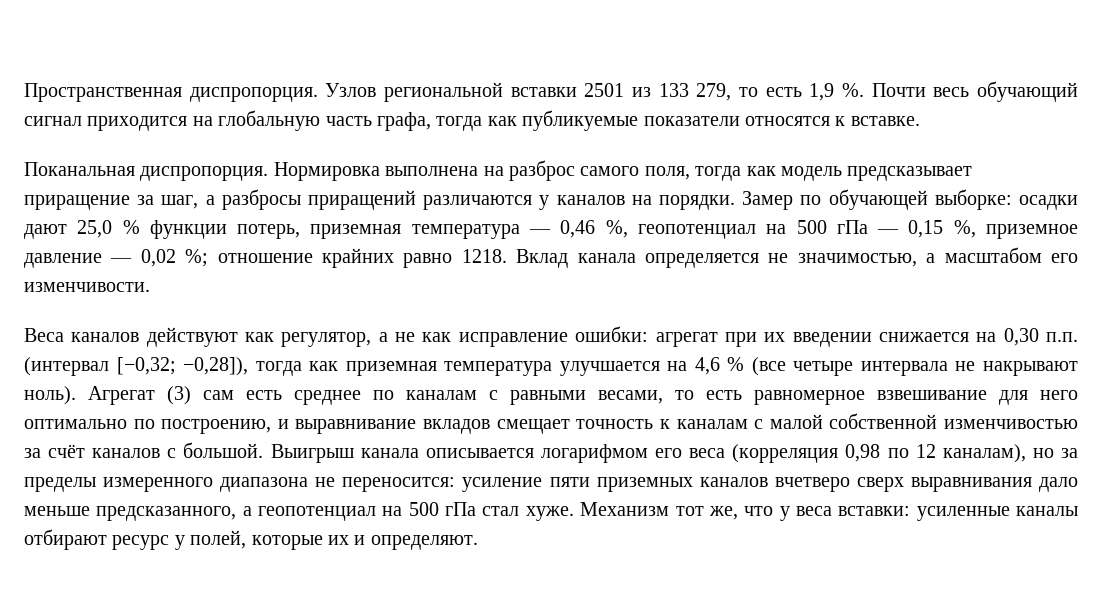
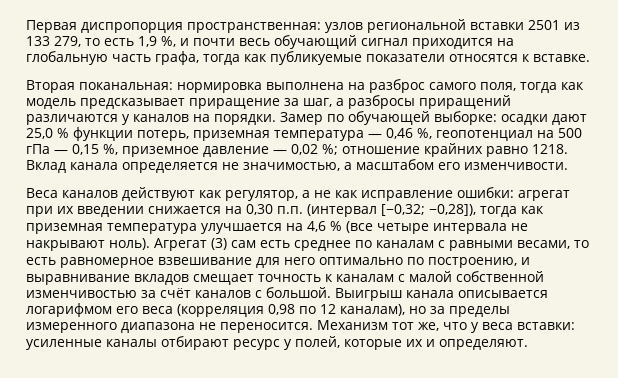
[24,83,377,102] Пространственная диспропорция. Узлов -> [26,20,363,33] Первая диспропорция пространственная: узлов
[841,83,926,97] %. Почти -> [161,36,235,47] %, и почти
[24,162,380,181] Поканальная диспропорция. Нормировка -> [26,80,262,93] Вторая поканальная: нормировка
[342,477,1079,492] [24,502,574,521] переносится: усиление пяти приземных каналов вчетверо сверх выравнивания дало меньше предсказанного, а геопотенциал на 500 гПа стал хуже. -> [220,322,313,333] переносится.

